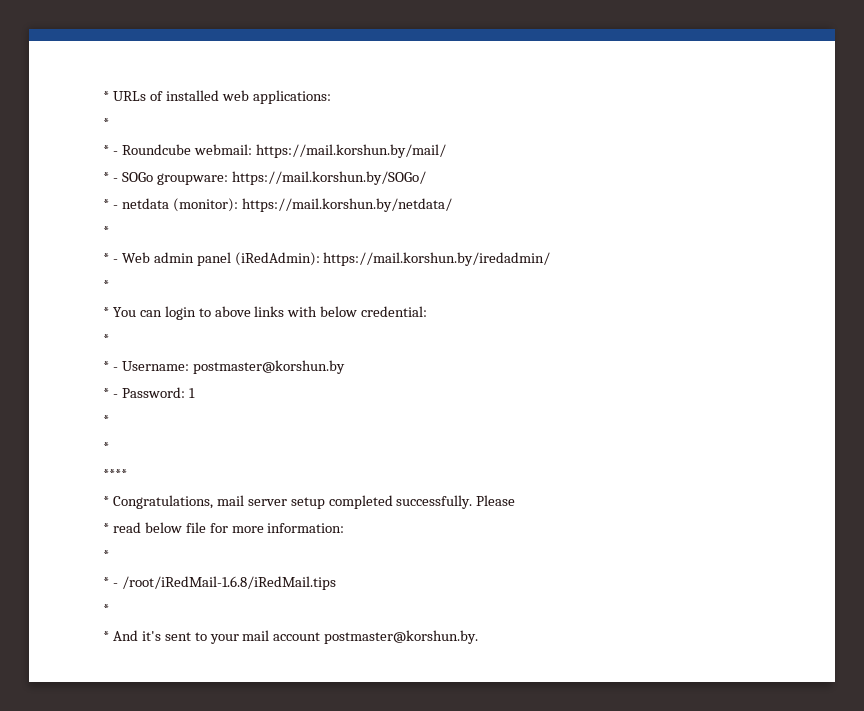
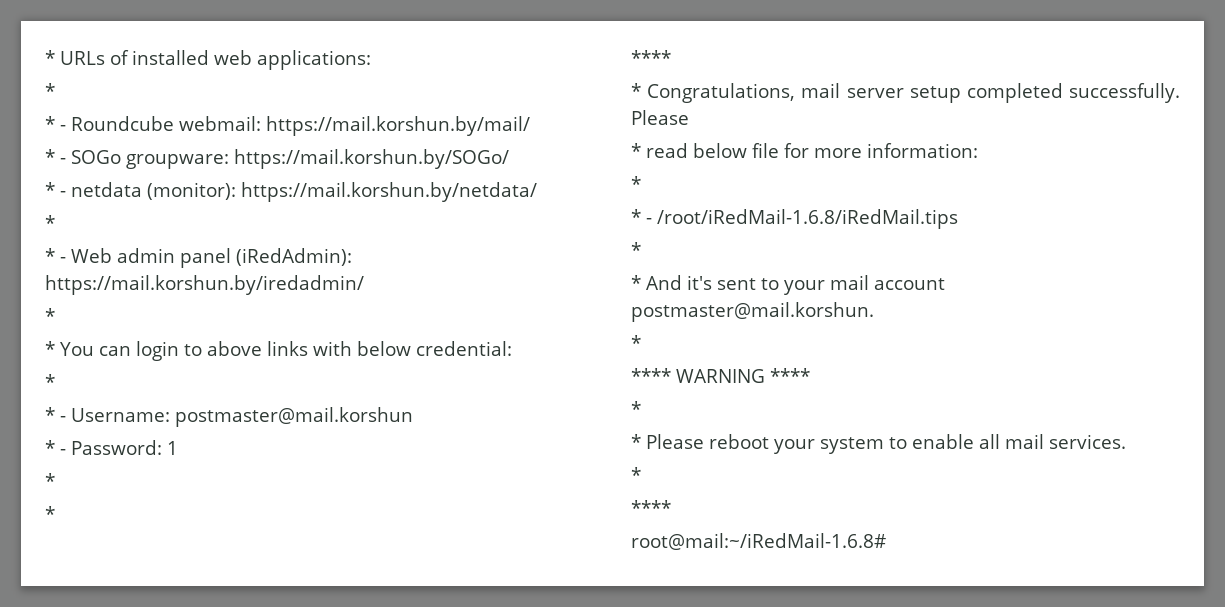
[192,360,345,374] postmaster@korshun.by -> [175,407,413,427] postmaster@mail.korshun
[324,630,479,644] postmaster@korshun.by. -> [631,302,874,322] [631,335,641,350] [631,368,810,383] [631,401,641,416] [631,434,1126,454] [631,467,641,482] [631,500,671,515] [631,533,886,550] postmaster@mail.korshun. // * // **** WARNING **** // * // * Please reboot your system to enable all mail services. // * // **** // root@mail:~/iRedMail-1.6.8#

